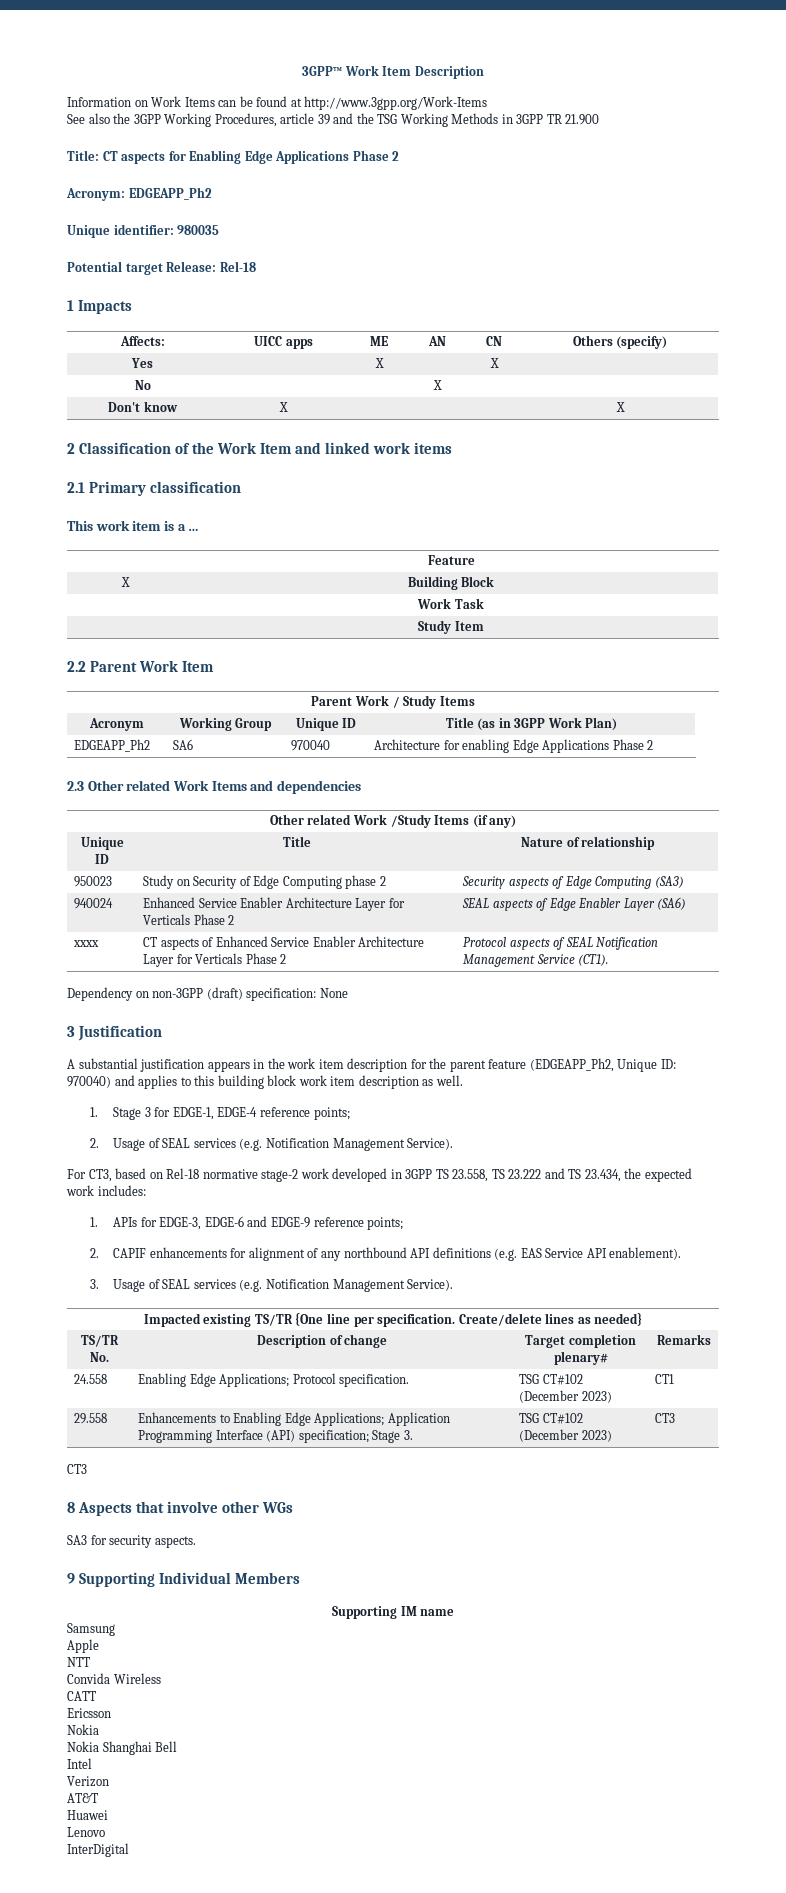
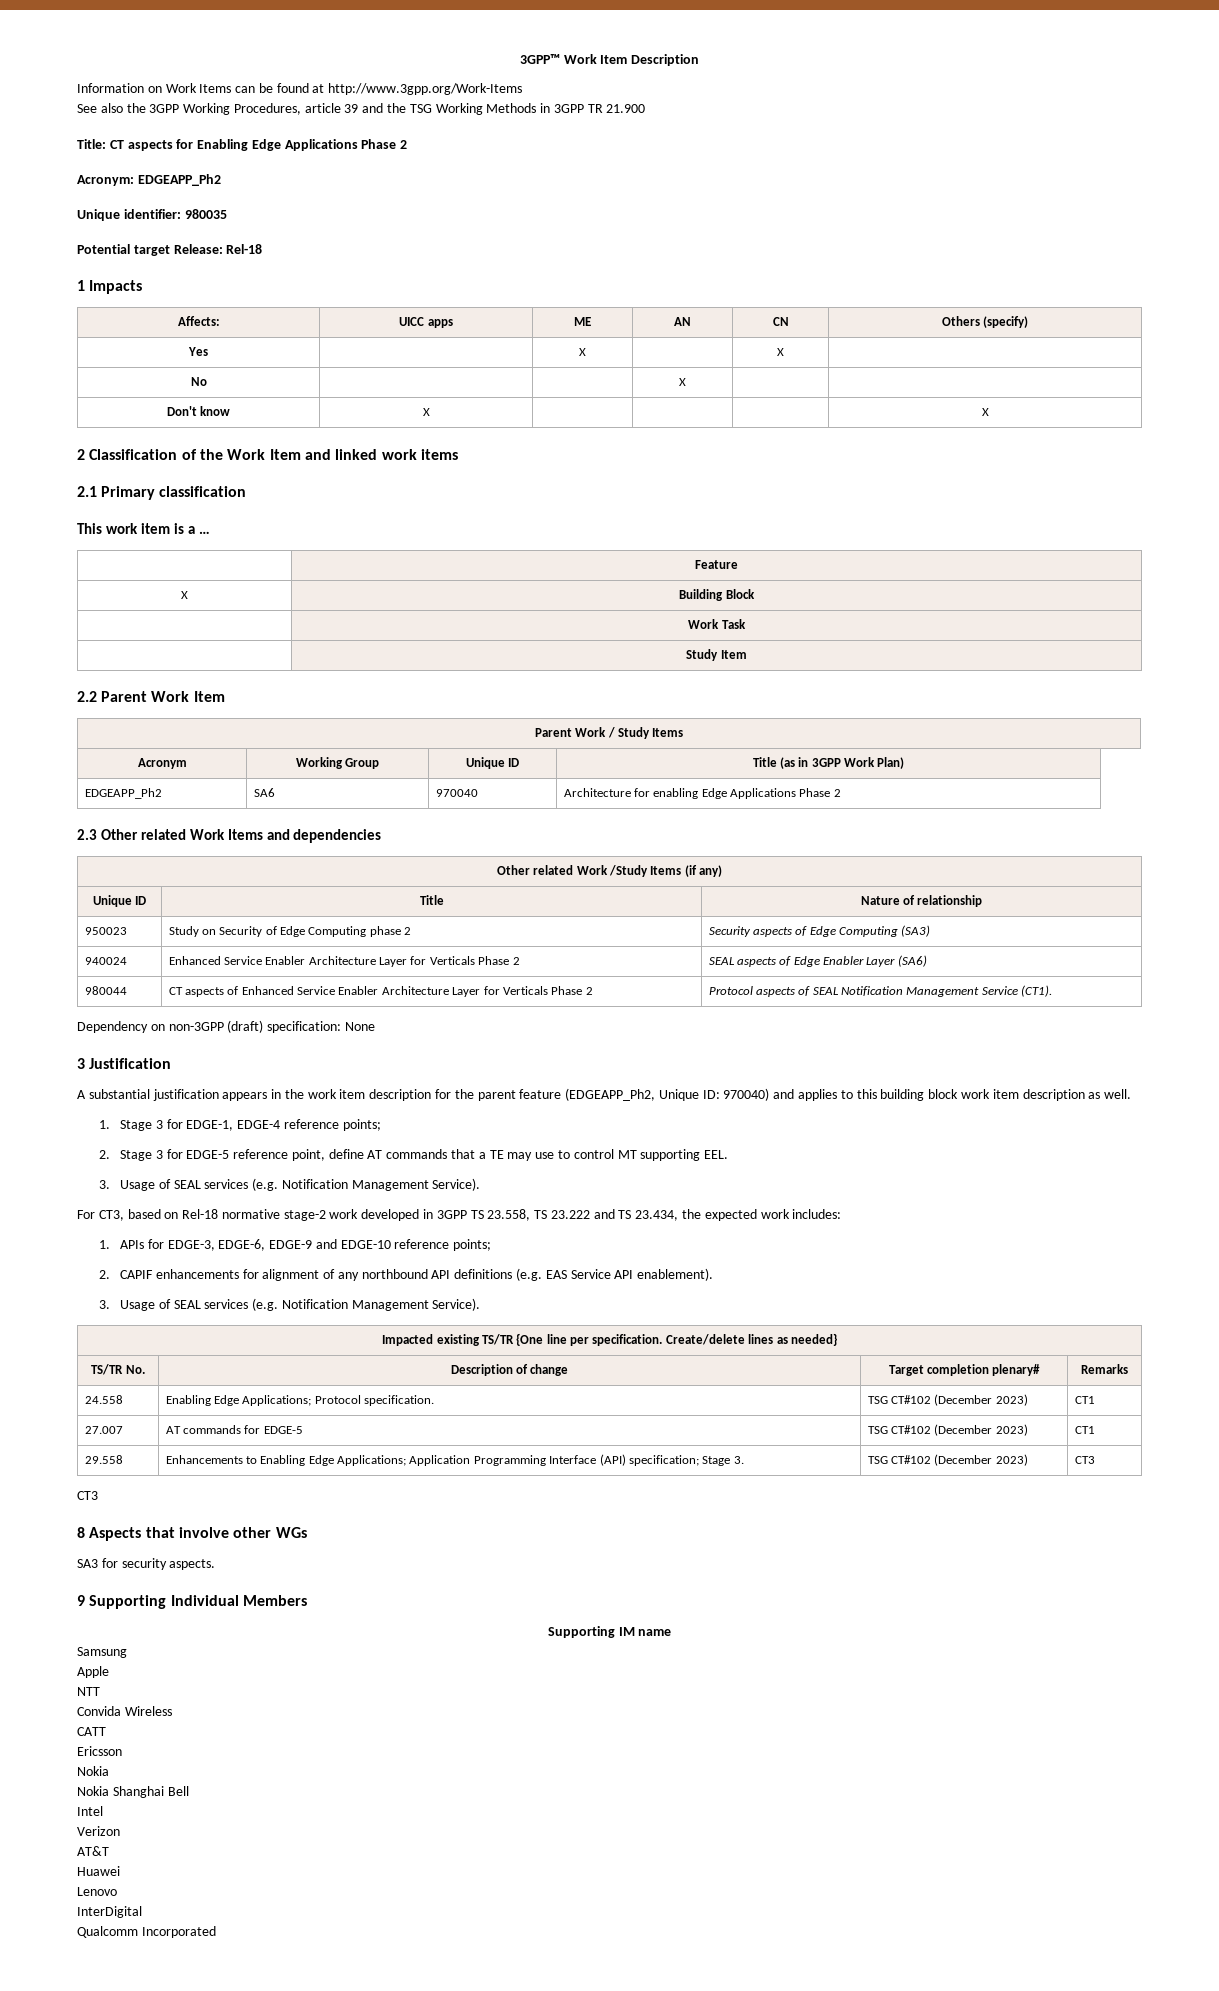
[73,940,100,947] xxxx -> [84,986,127,995] 980044
(100, 1143) none -> [120,1149,729,1161] [98,1180,110,1189] Stage 3 for EDGE-5 reference point, define AT commands that a TE may use to control MT supporting EEL. // 3.
[204,1216,311,1228] EDGE-6 and EDGE-9 -> [218,1239,391,1251] EDGE-6, EDGE-9 and EDGE-10
(675, 1379) none -> [84,1426,123,1434] [165,1425,303,1434] [867,1424,1028,1436] [1074,1426,1095,1434] // 27.007 | AT commands for EDGE-5 | TSG CT#102 (December 2023) | CT1
(129, 1850) none -> [77,1926,216,1938] // Qualcomm Incorporated

